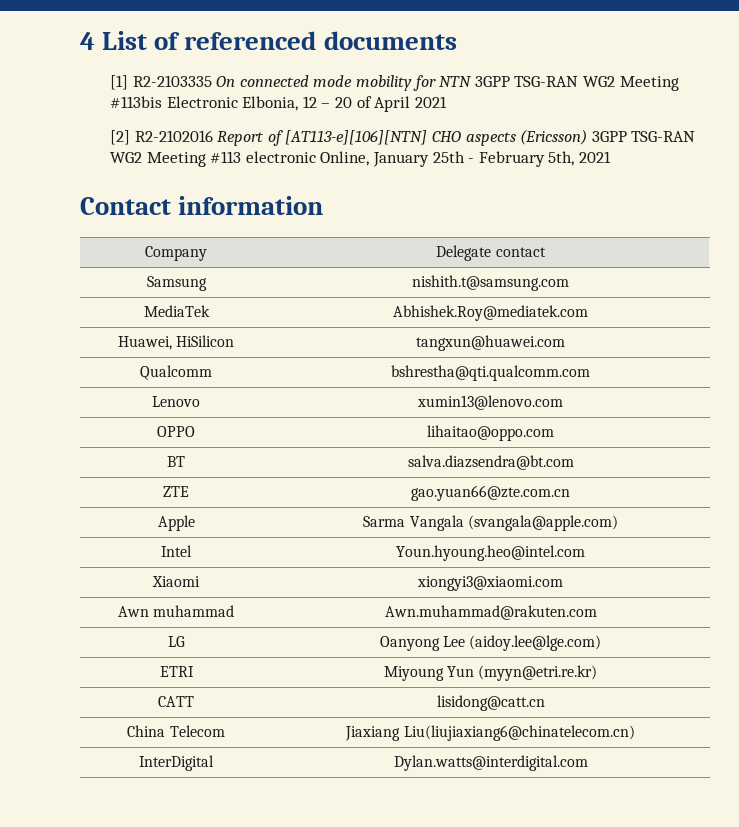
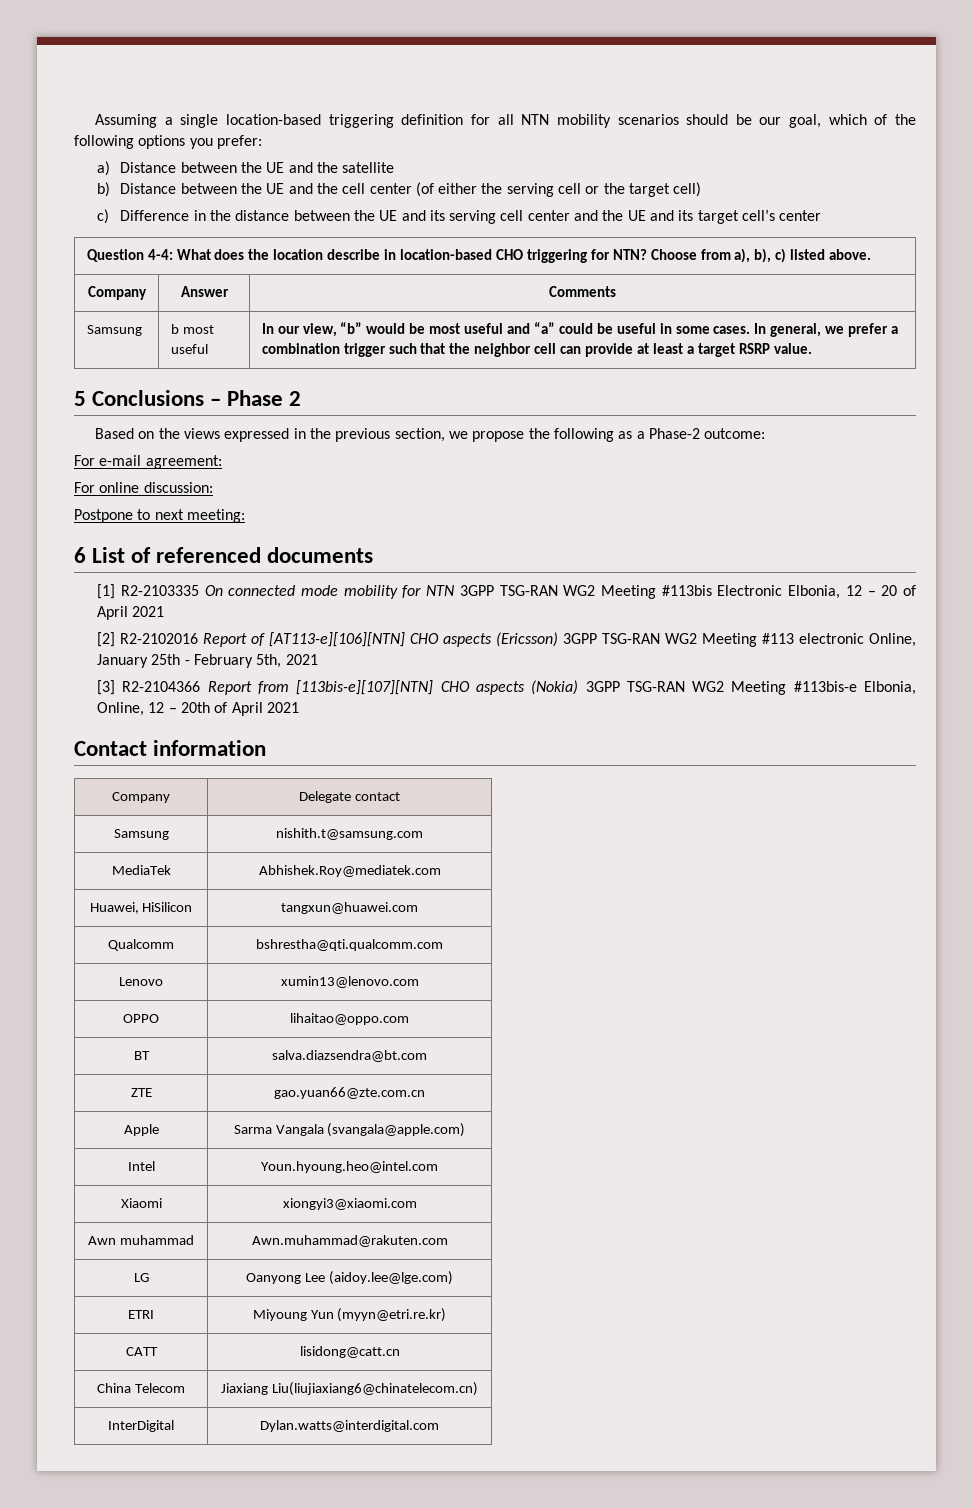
[80,32,95,50] 4 -> [95,114,917,128] [74,135,262,149] [97,161,395,176] [97,182,702,197] [97,209,822,224] [86,248,872,263] [87,286,147,300] [180,286,229,297] [549,286,616,297] [86,325,142,336] [170,324,214,334] [170,344,208,354] [261,322,899,337] [261,343,812,357] [74,390,302,406] [95,428,766,442] [74,455,222,469] [74,482,213,493] [74,509,245,523] [74,547,86,563] Assuming a single location-based triggering definition for all NTN mobility scenarios should be our goal, which of the following options you prefer: // a) Distance between the UE and the satellite // b) Distance between the UE and the cell center (of either the serving cell or the target cell) // c) Difference in the distance between the UE and its serving cell center and the UE and its target cell’s center // Question 4-4: What does the location describe in location-based CHO triggering for NTN? Choose from a), b), c) listed above. // Company | Answer | Comments // Samsung | b most useful | In our view, “b” would be most useful and “a” could be useful in some cases. In general, we prefer a combination trigger such that the neighbor cell can provide at least a target RSRP value. // 5 Conclusions – Phase 2 // Based on the views expressed in the previous section, we propose the following as a Phase-2 outcome: // For e-mail agreement: // For online discussion: // Postpone to next meeting: // 6
(612, 157) none -> [97,680,916,695] [97,702,300,716] // [3] R2-2104366 Report from [113bis-e][107][NTN] CHO aspects (Nokia) 3GPP TSG-RAN WG2 Meeting #113bis-e Elbonia, Online, 12 – 20th of April 2021

